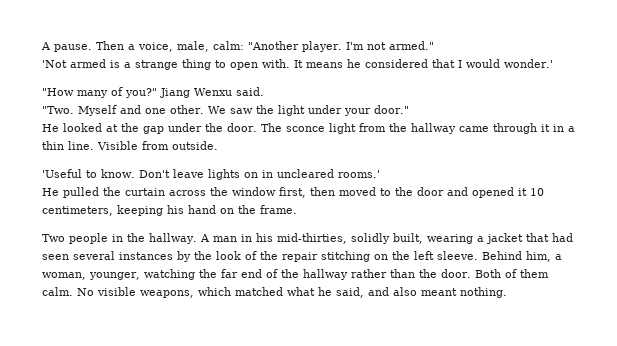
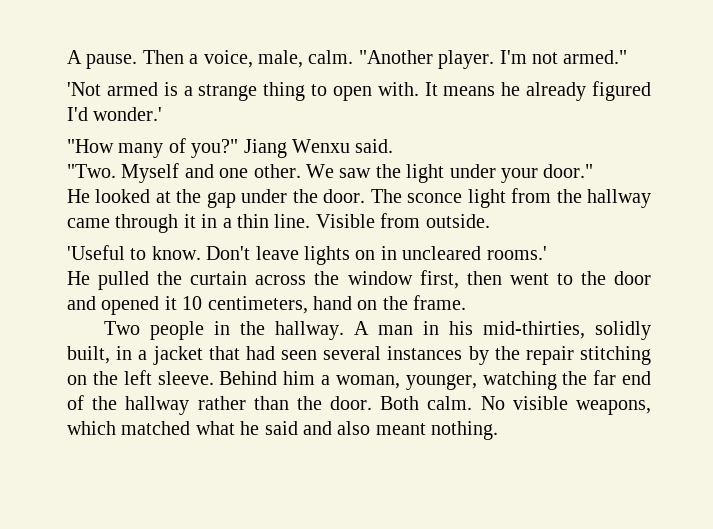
[213,41,244,50] calm: -> [308,50,354,64] calm.
[365,59,500,68] considered that I would -> [526,81,651,101] [67,107,88,121] already figured I'd
[339,187,376,196] moved -> [509,273,549,285] went
[117,205,184,216] keeping his -> (308, 305) none
[426,234,473,244] wearing -> [116,346,133,360] in
[216,251,278,260] look of the -> (520, 353) none
[526,251,551,262] him, -> [283,371,316,385] him
[504,269,549,278] of them -> (420, 403) none
[336,287,364,298] said, -> [264,421,298,435] said

